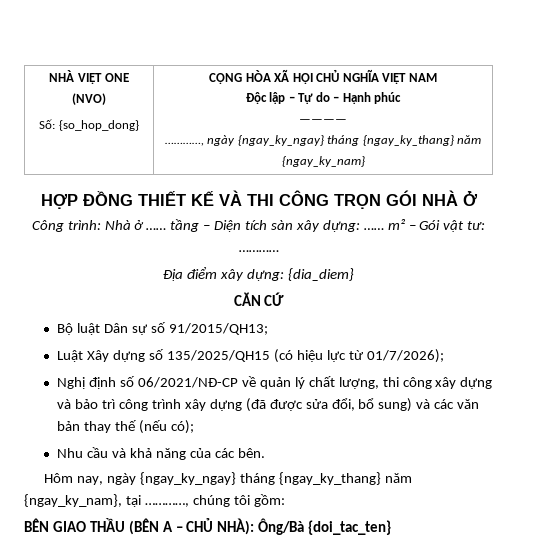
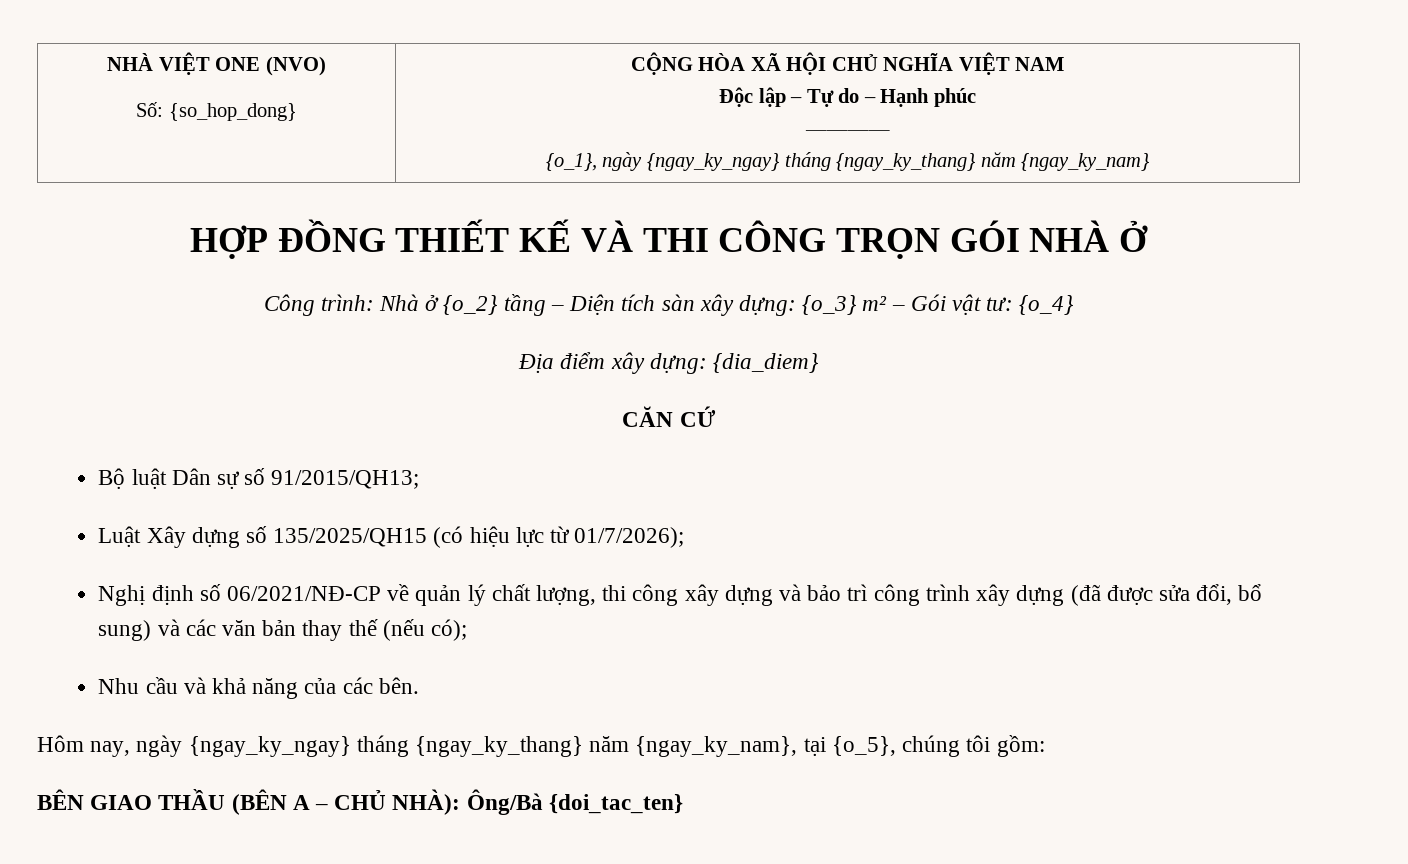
[164,142,204,146] …………, -> [545,153,597,171] {o_1},
[146,228,167,230] …… -> [443,295,498,315] {o_2}
[363,228,384,230] …… -> [802,295,857,315] {o_3}
[238,250,279,252] ………… -> [1019,295,1074,315] {o_4}
[144,503,189,507] …………, -> [831,736,896,756] {o_5},

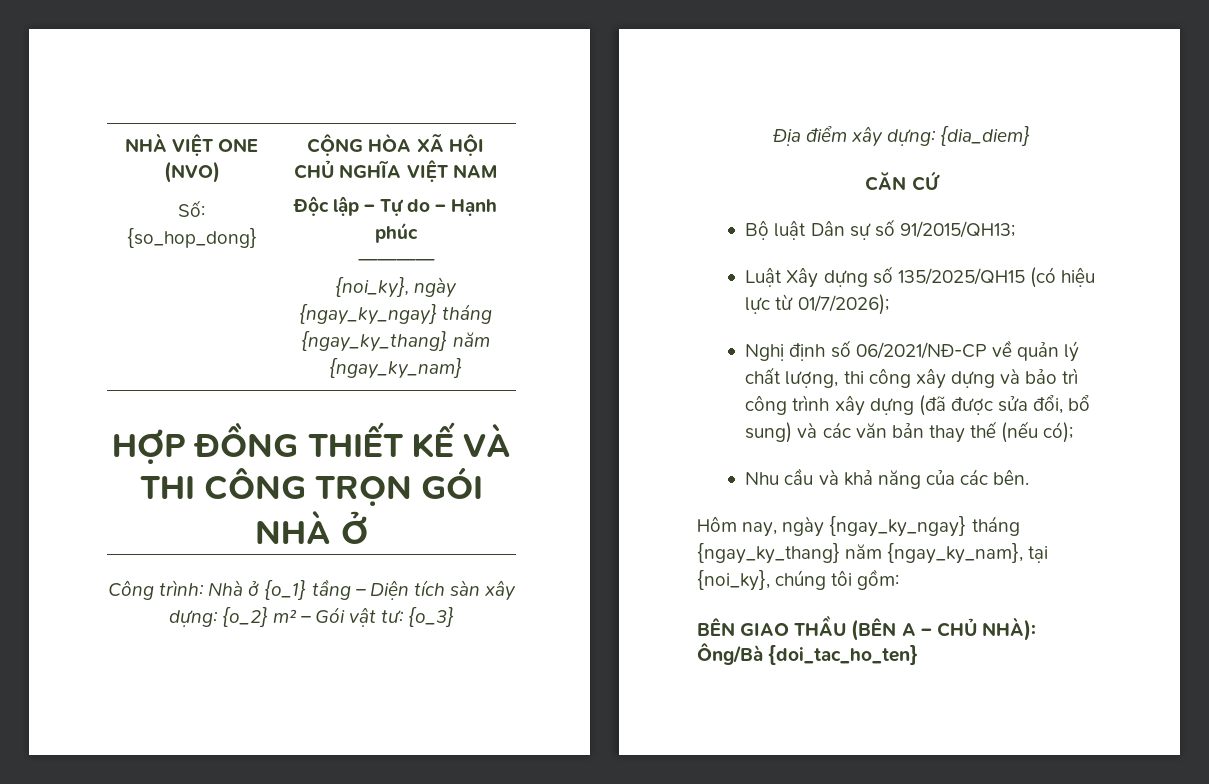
[545,153,597,171] {o_1}, -> [334,277,409,298] {noi_ky},
[443,295,498,315] {o_2} -> [264,580,307,600] {o_1}
[802,295,857,315] {o_3} -> [221,607,268,627] {o_2}
[1019,295,1074,315] {o_4} -> [408,607,455,627] {o_3}
[831,736,896,756] {o_5}, -> [697,570,770,591] {noi_ky},
[548,794,683,814] {doi_tac_ten} -> [768,645,919,665] {doi_tac_ho_ten}

